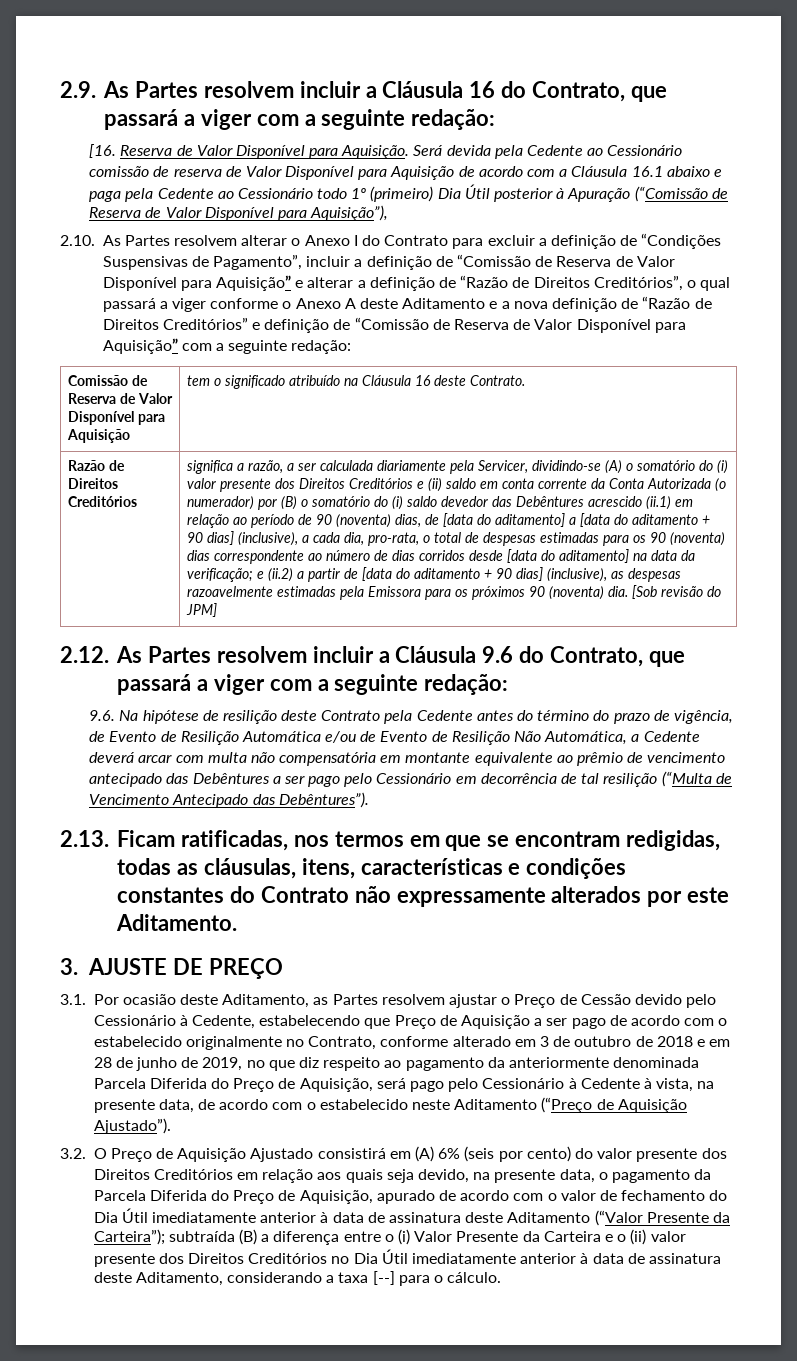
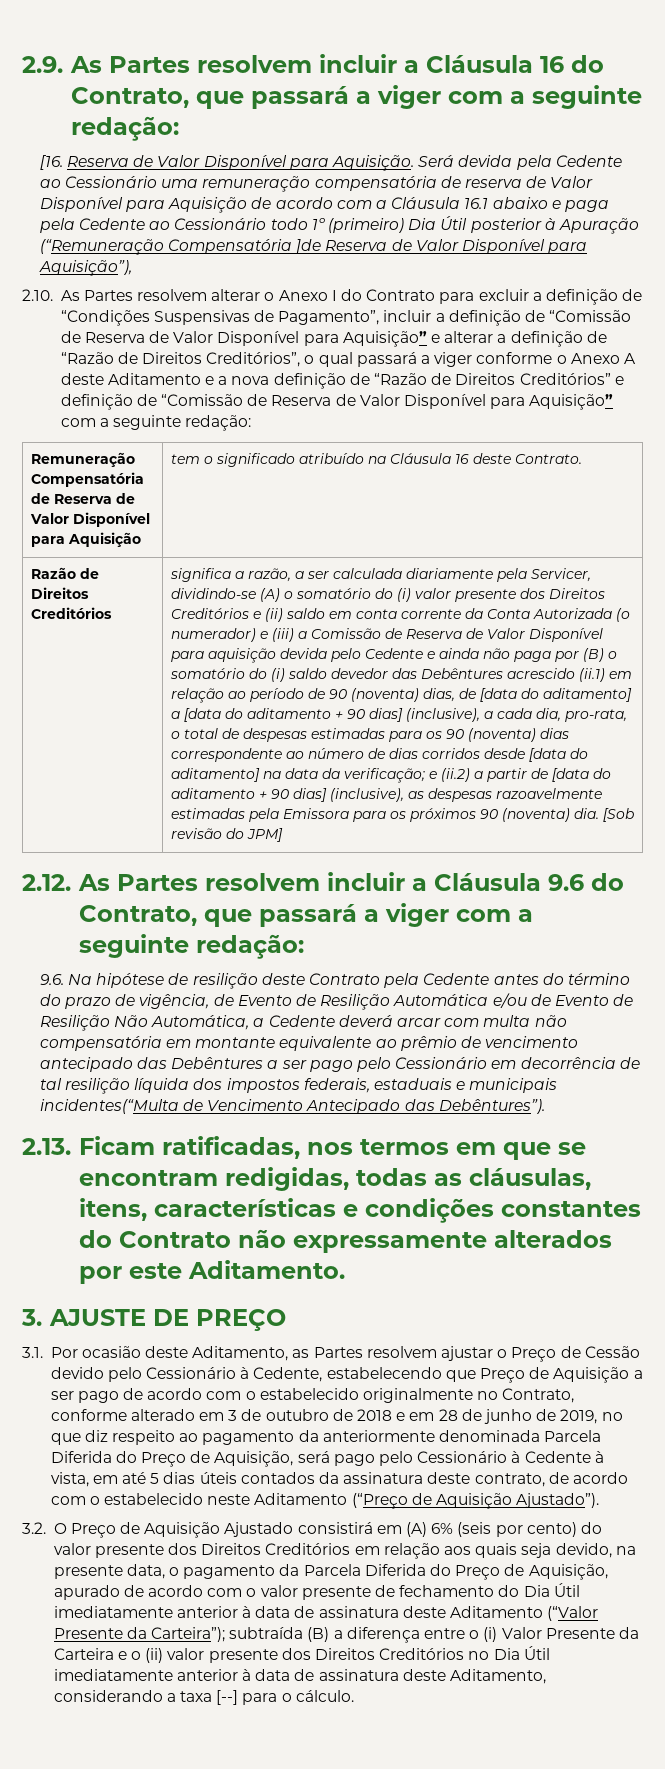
[89,166,150,177] comissão -> [161,176,437,192] uma remuneração compensatória
[634,186,728,202] (“Comissão de -> [39,239,322,255] (“Remuneração Compensatória ]de
[67,375,128,386] Comissão -> [30,452,135,468] [30,472,144,487] Remuneração Compensatória
(254, 503) none -> [259,628,603,642] [170,648,551,663] e (iii) a Comissão de Reserva de Valor Disponível para aquisição devida pelo Cedente e ainda não paga
[661,771,712,787] (“Multa -> [134,1078,558,1093] [39,1099,179,1114] líquida dos impostos federais, estaduais e municipais incidentes(“Multa
[697,1081,715,1089] [93,1099,194,1113] na presente data, -> [92,1472,545,1487] em até 5 dias úteis contados da assinatura deste contrato,
(596, 1195) none -> [301,1586,371,1600] presente

